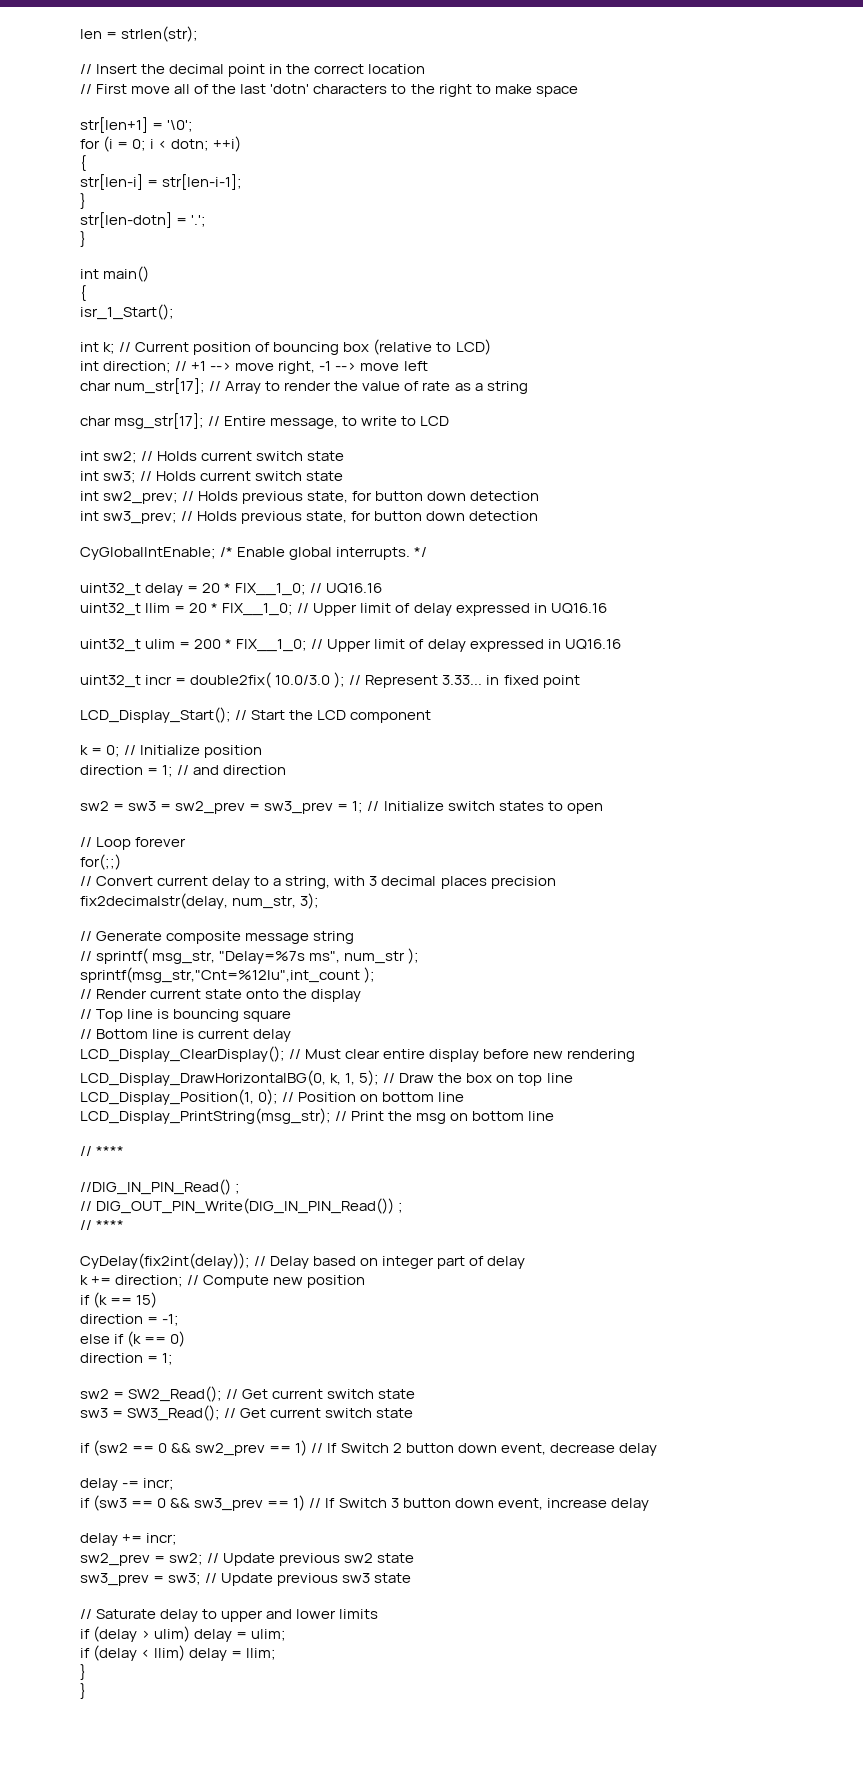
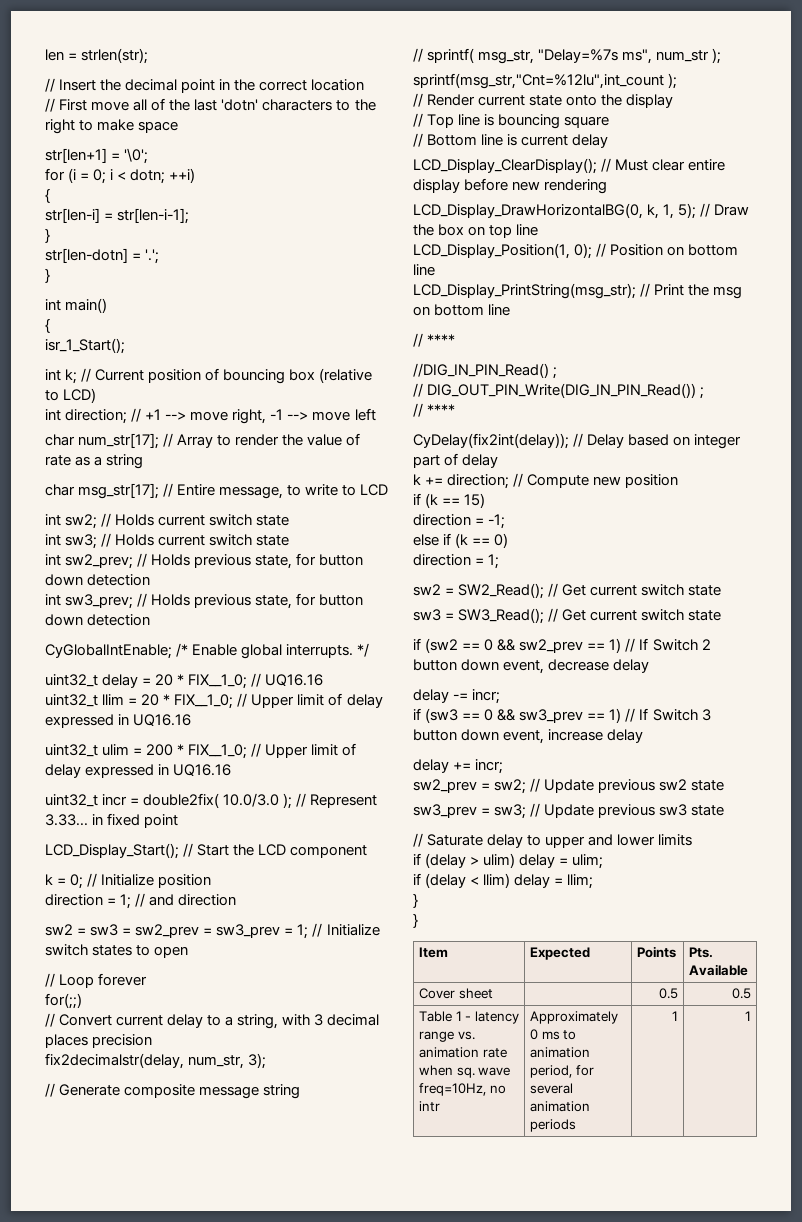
(86, 1691) none -> [419,947,449,958] [530,947,591,960] [637,946,677,958] [689,947,714,958] [689,964,749,976] [419,988,493,999] [658,988,678,999] [731,988,751,999] [419,1011,519,1024] [419,1031,475,1042] [419,1047,507,1058] [419,1065,511,1078] [419,1083,506,1096] [419,1101,441,1112] [530,1011,619,1024] [530,1029,577,1040] [530,1047,591,1058] [530,1065,594,1078] [530,1083,574,1094] [530,1101,591,1112] [530,1119,577,1132] [671,1011,678,1021] [744,1011,751,1021] // Item | Expected | Points | Pts. Available // Cover sheet | | 0.5 | 0.5 // Table 1 - latency range vs. animation rate when sq. wave freq=10Hz, no intr | Approximately 0 ms to animation period, for several animation periods | 1 | 1

